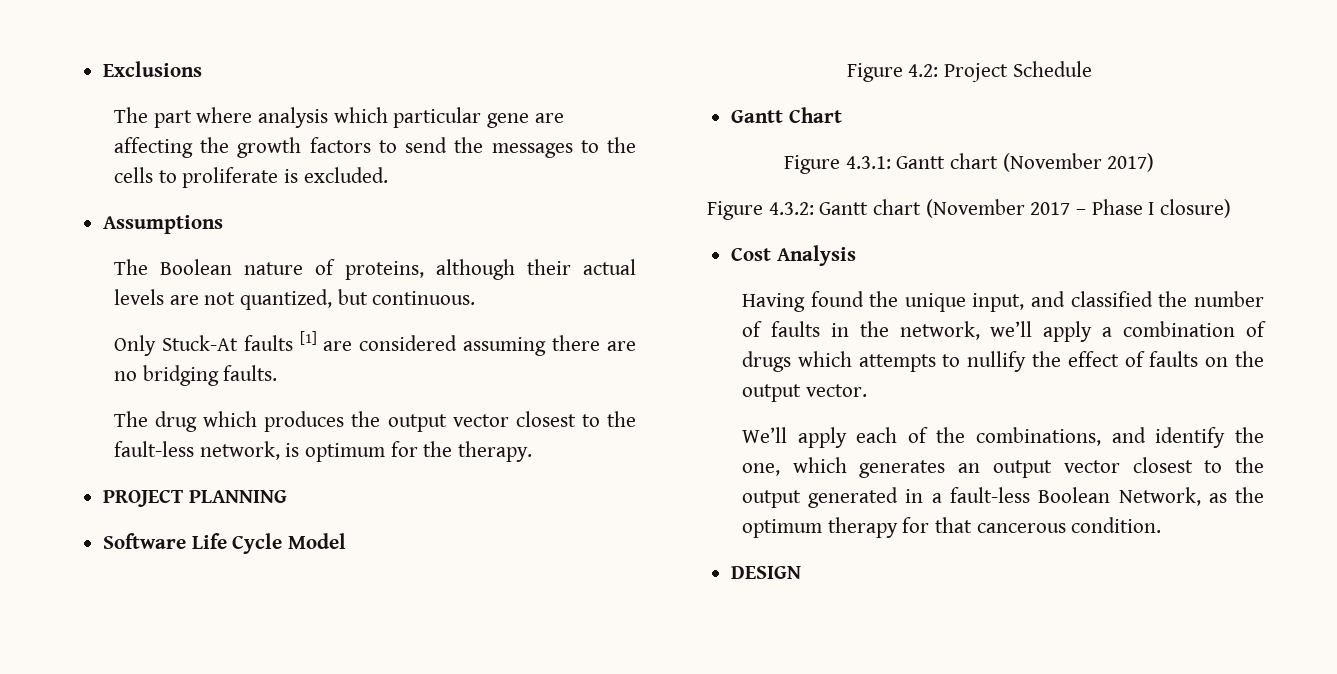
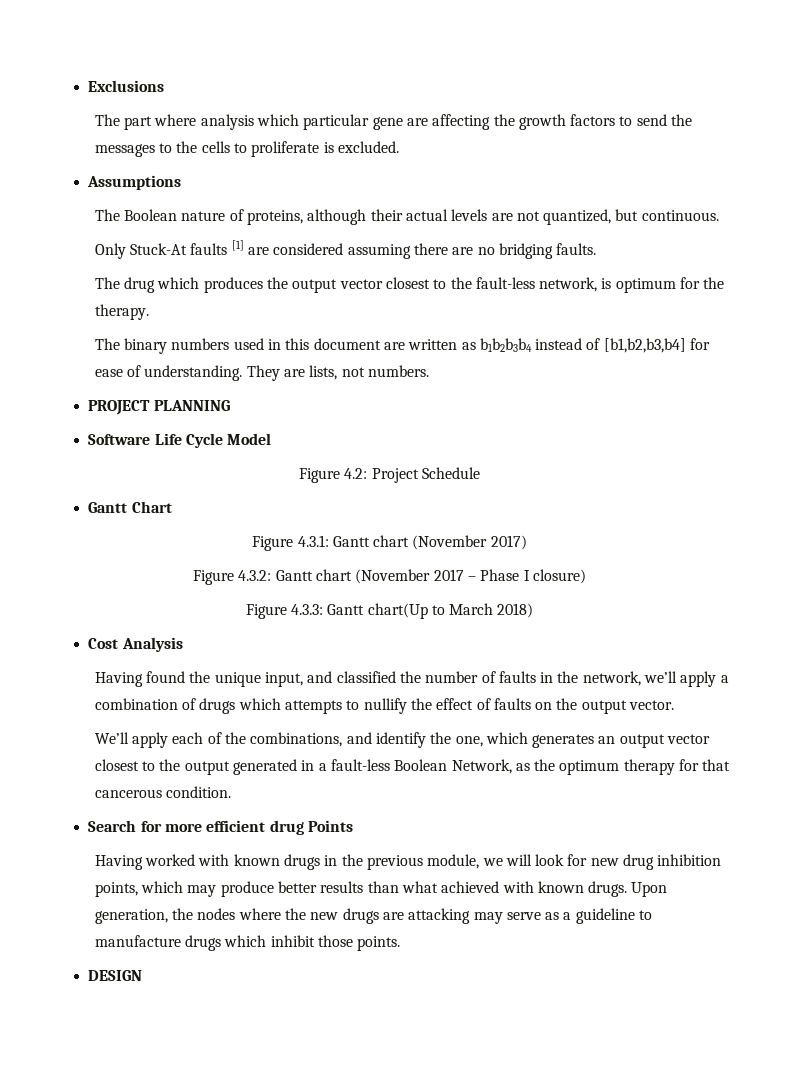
(532, 451) none -> [94,338,711,354] [94,365,429,381] // The binary numbers used in this document are written as b1b2b3b4 instead of [b1,b2,b3,b4] for ease of understanding. They are lists, not numbers.
(1232, 208) none -> [245,603,534,619] // Figure 4.3.3: Gantt chart(Up to March 2018)
(1162, 525) none -> [88,820,354,835] [94,854,722,870] [94,881,668,897] [94,908,653,924] [94,935,401,951] // Search for more efficient drug Points // Having worked with known drugs in the previous module, we will look for new drug inhibition points, which may produce better results than what achieved with known drugs. Upon generation, the nodes where the new drugs are attacking may serve as a guideline to manufacture drugs which inhibit those points.

